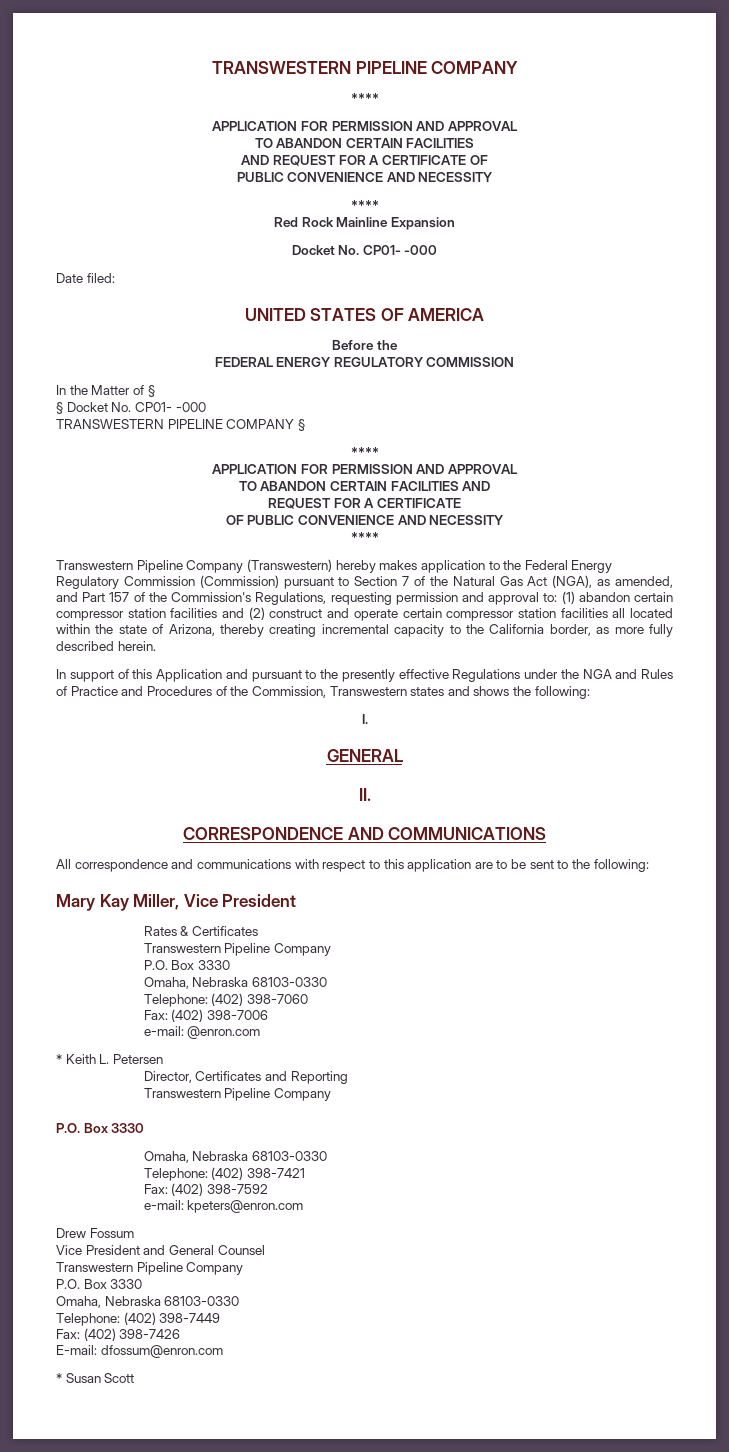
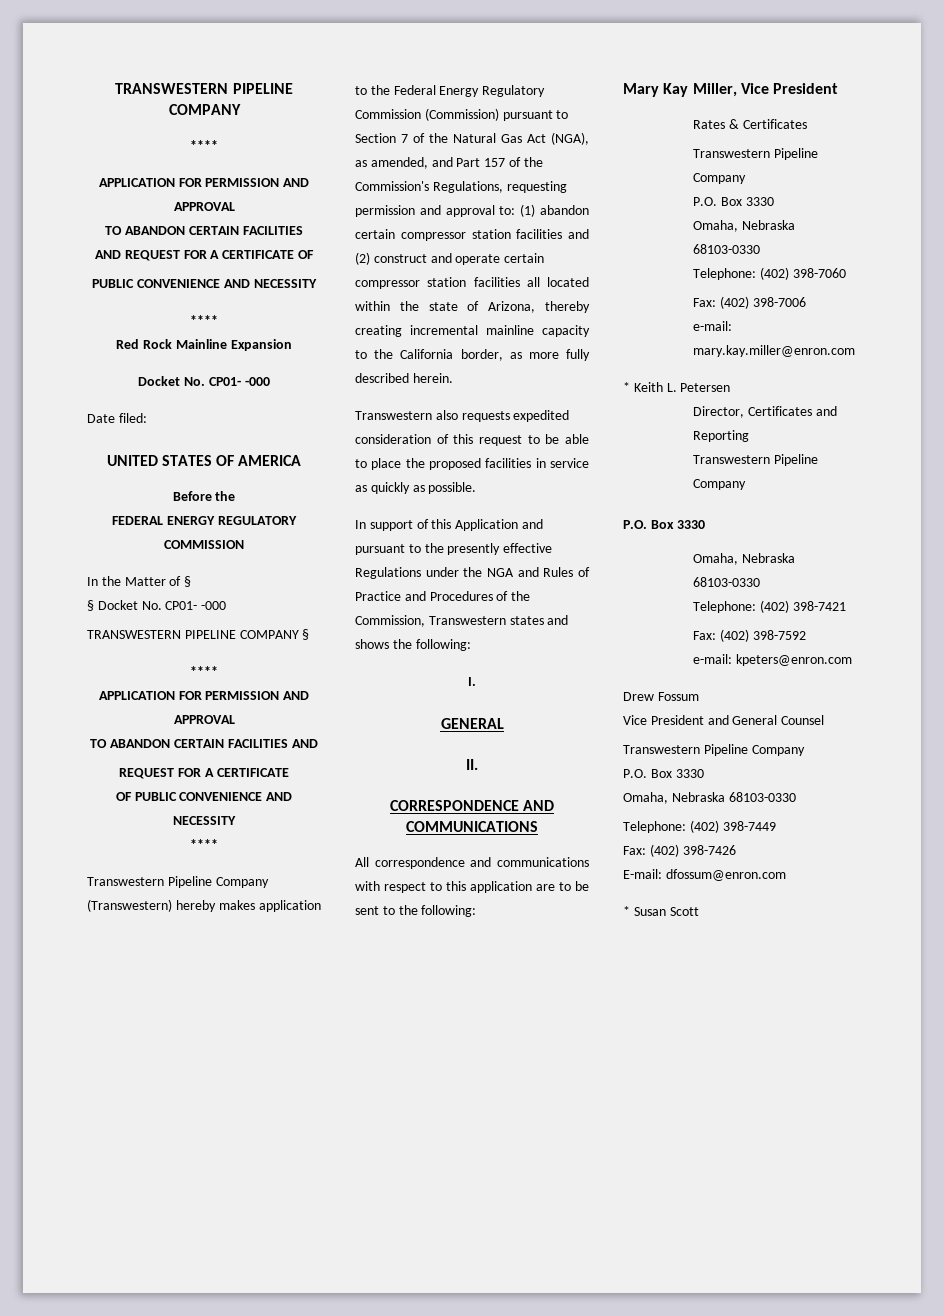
(389, 629) none -> [486,325,534,335] mainline
(156, 646) none -> [355,410,570,422] [355,434,589,446] [355,458,589,470] [355,482,477,494] // Transwestern also requests expedited consideration of this request to be able to place the proposed facilities in service as quickly as possible.
[187,1026,261,1039] @enron.com -> [693,345,856,357] mary.kay.miller@enron.com

